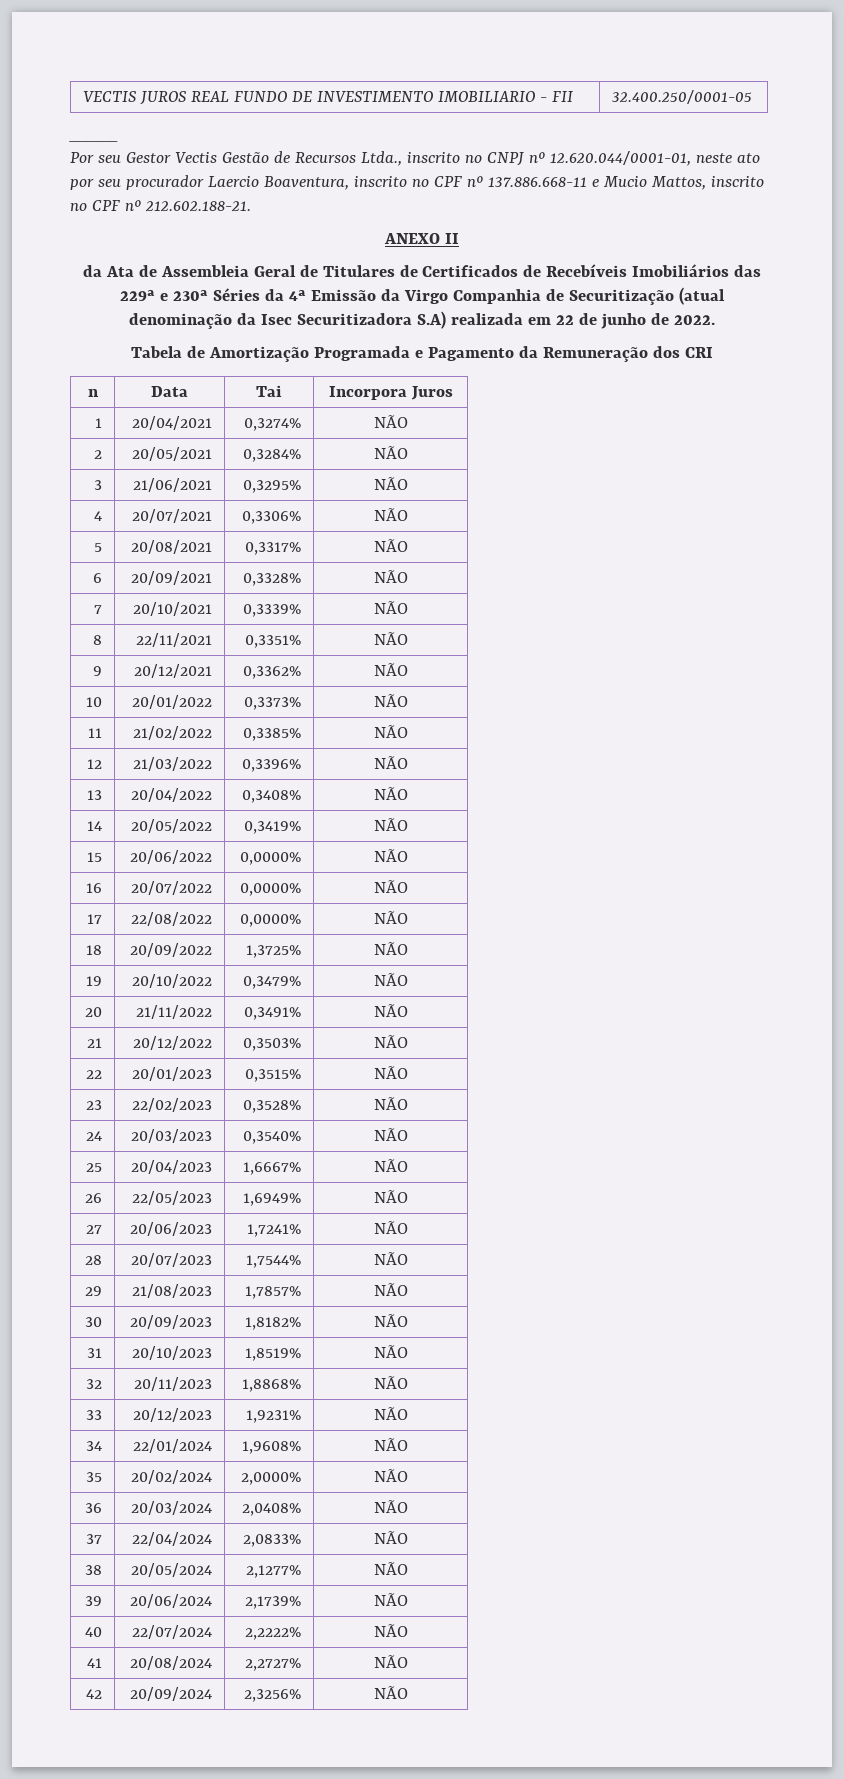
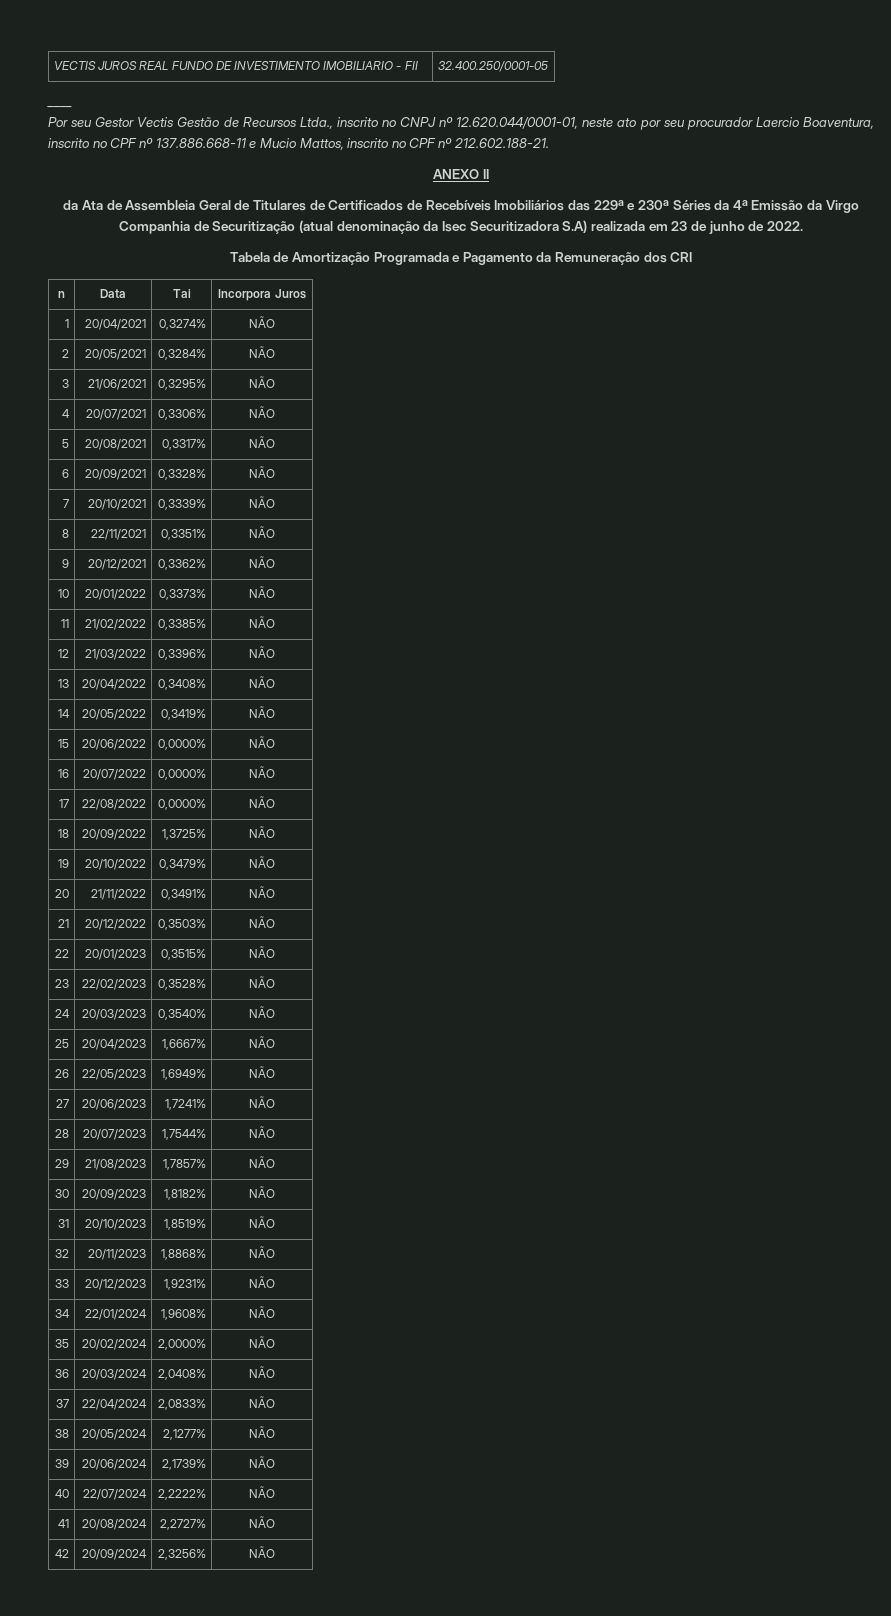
[555,315,574,325] 22 -> [671,221,688,231] 23

